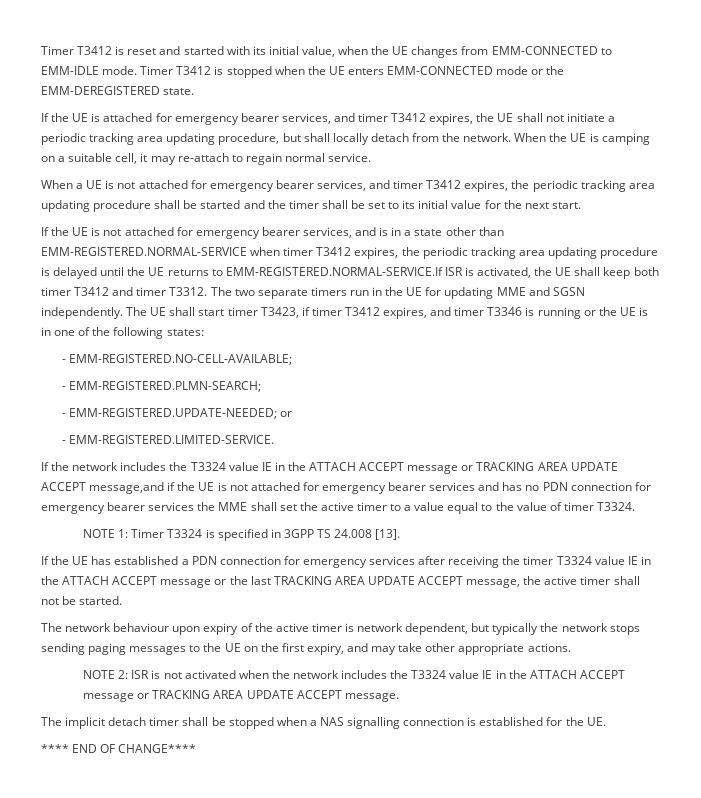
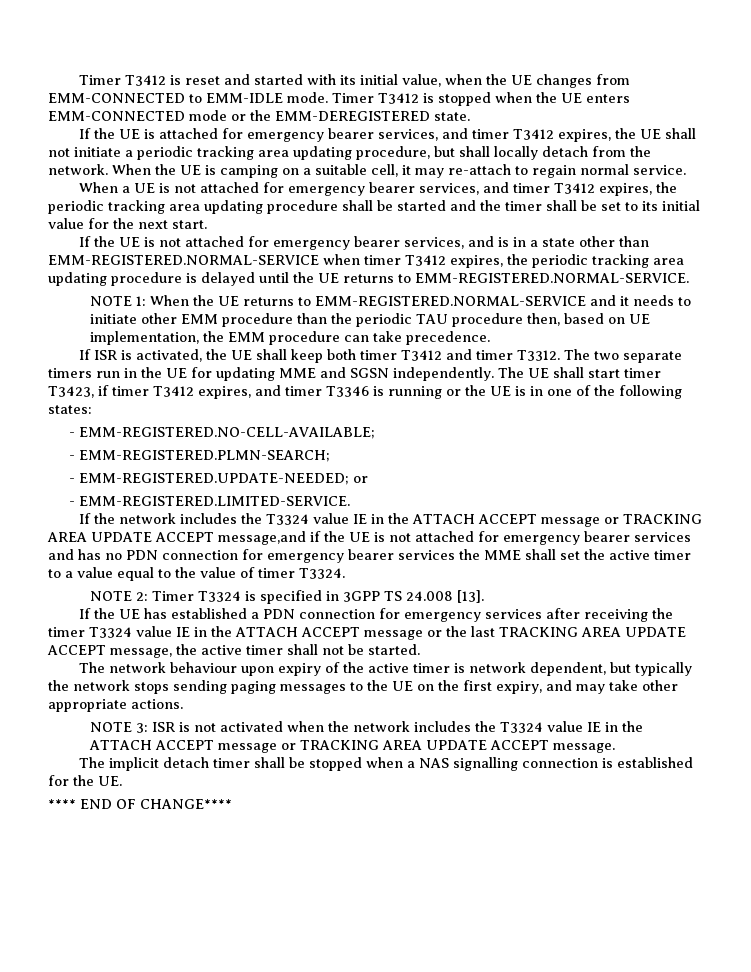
[225,267,443,276] EMM-REGISTERED.NORMAL-SERVICE.If -> [415,273,689,283] [89,295,691,306] [89,313,650,327] [89,331,490,345] [78,349,91,360] EMM-REGISTERED.NORMAL-SERVICE. // NOTE 1: When the UE returns to EMM-REGISTERED.NORMAL-SERVICE and it needs to initiate other EMM procedure than the periodic TAU procedure then, based on UE implementation, the EMM procedure can take precedence. // If
[118,529,129,538] 1: -> [135,592,148,601] 2:
[118,670,129,679] 2: -> [135,723,148,733] 3:

